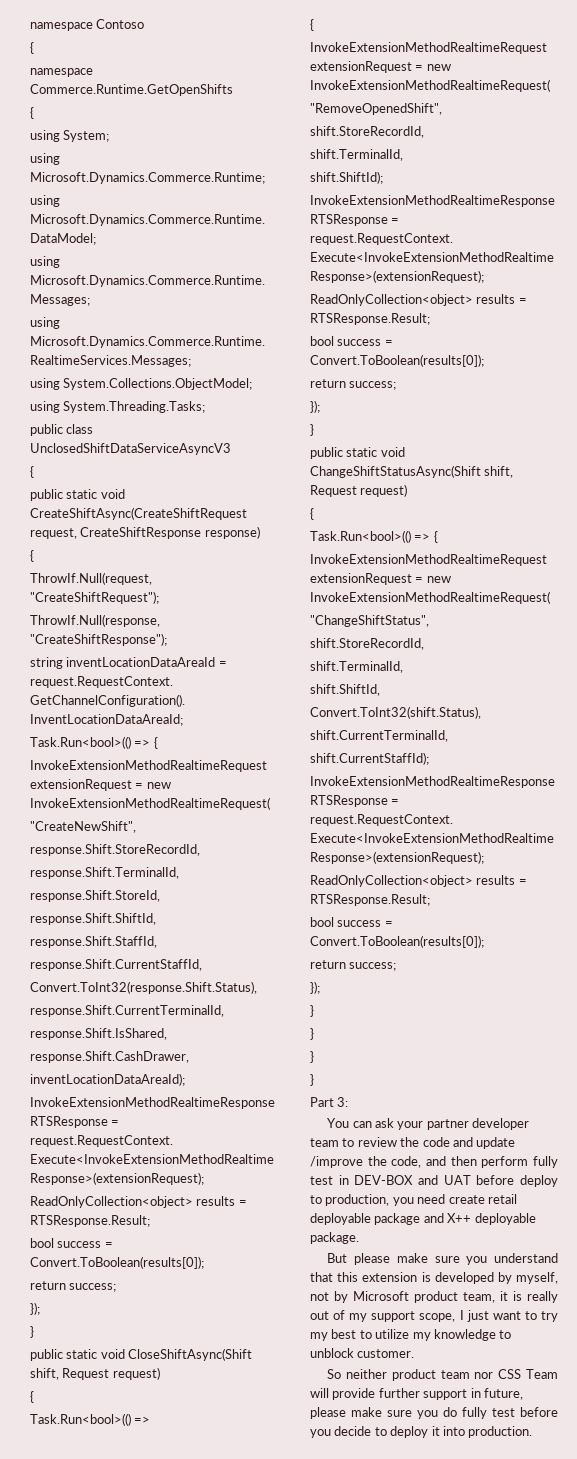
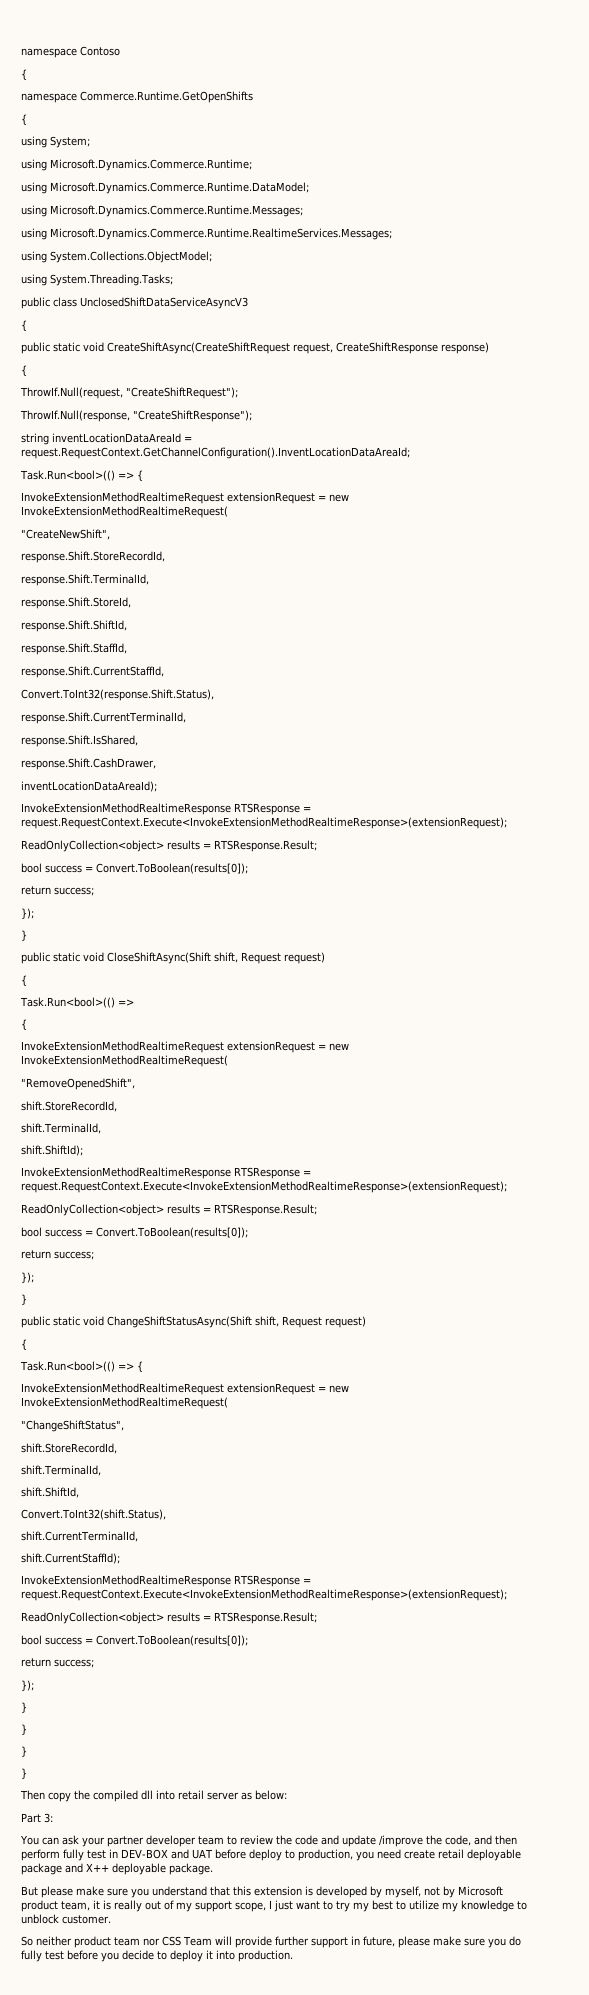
(314, 1080) none -> [20,1790,287,1802] // Then copy the compiled dll into retail server as below:

